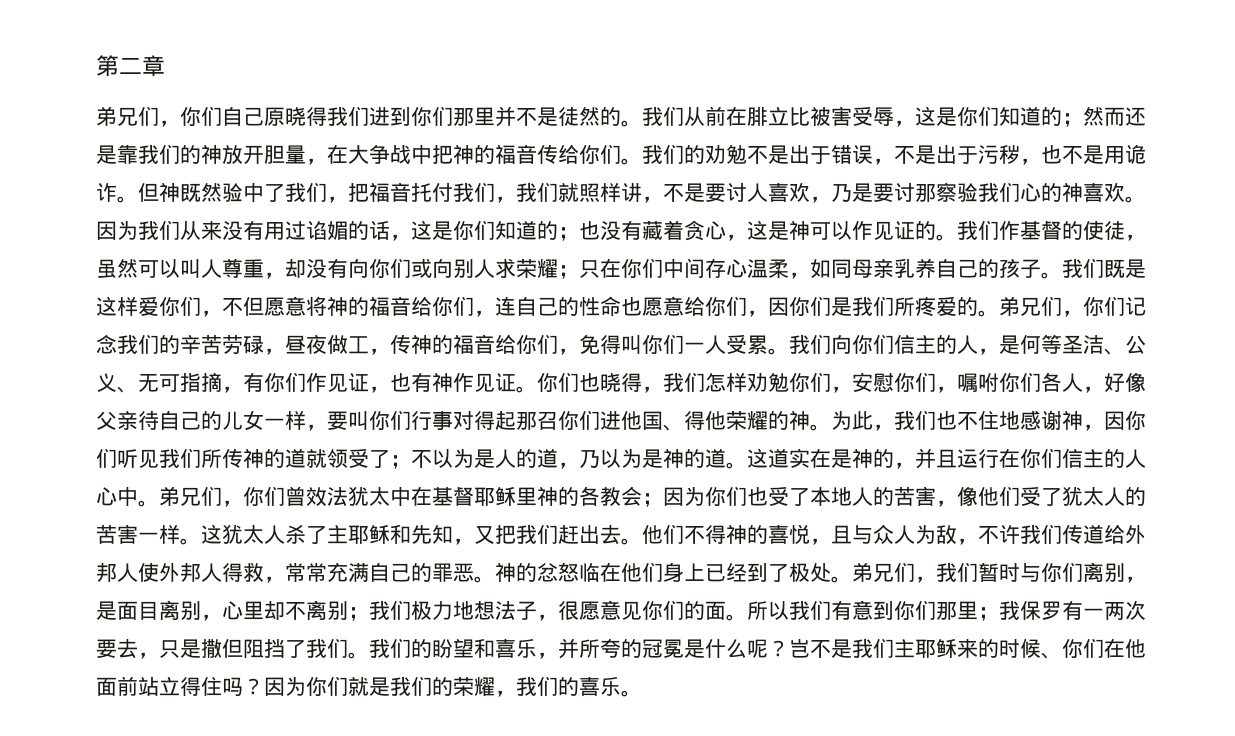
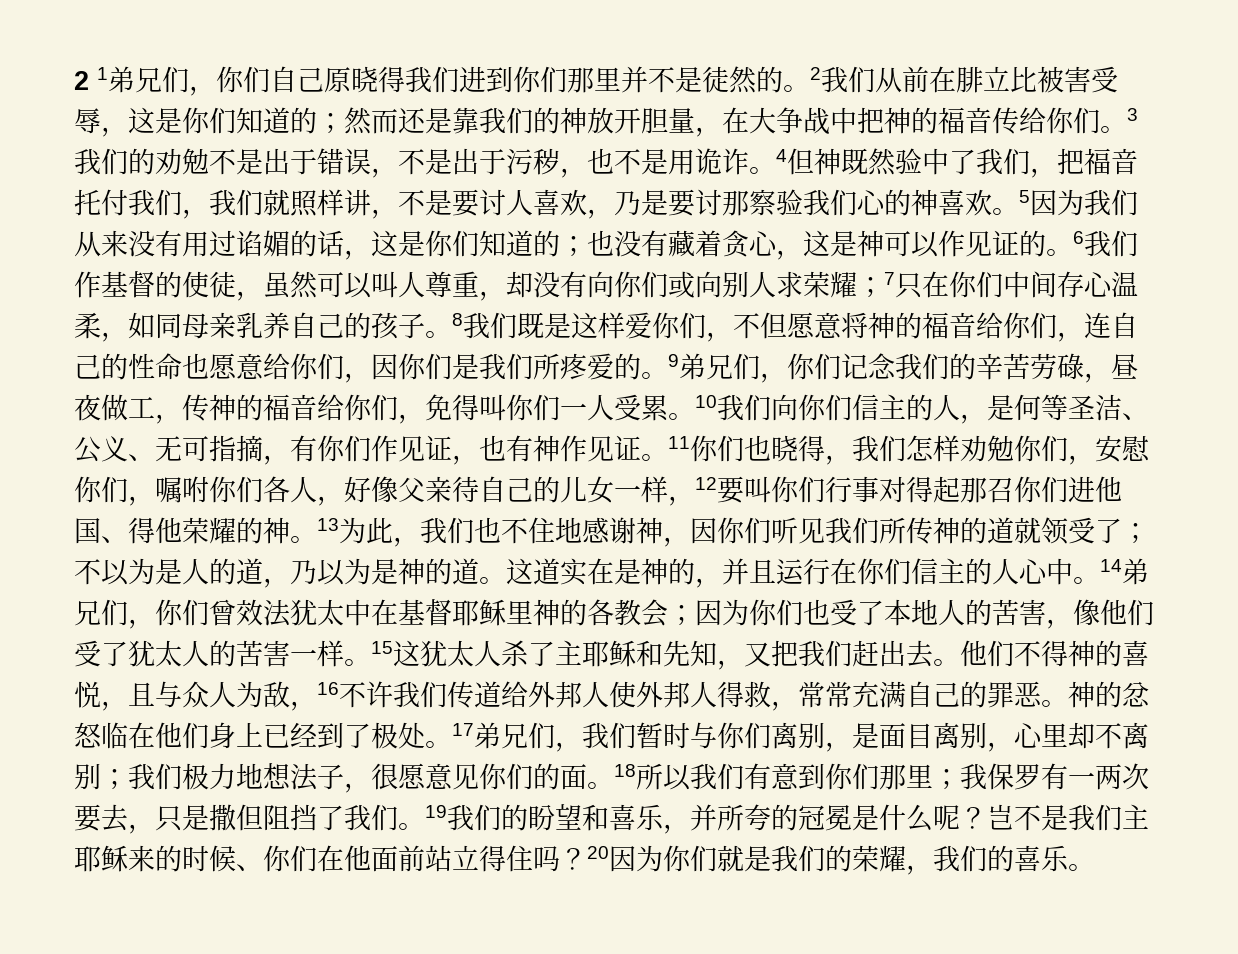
[96,55,165,77] 第二章 // -> [74,67,108,90] 2 1
(642, 123) none -> [810,67,821,80] 2
(642, 161) none -> [1127,108,1138,121] 3
(138, 199) none -> [776,149,787,162] 4
(1146, 199) none -> [1019,190,1030,203] 5
(957, 237) none -> [1073,231,1084,244] 6
(579, 272) none -> [884,272,895,285] 7
(1062, 275) none -> [452,313,463,326] 8
(999, 313) none -> [668,354,679,367] 9
(789, 351) none -> [695,395,717,408] 10
(537, 389) none -> [668,436,690,449] 11
(327, 427) none -> [695,477,717,490] 12
(831, 427) none -> [317,518,339,531] 13
(159, 503) none -> [1100,559,1122,572] 14
(201, 541) none -> [371,641,393,654] 15
(978, 541) none -> [317,682,339,695] 16
(852, 579) none -> [452,723,474,736] 17
(747, 617) none -> [614,764,636,777] 18
(369, 655) none -> [425,805,447,818] 19
(264, 686) none -> [587,846,609,859] 20

